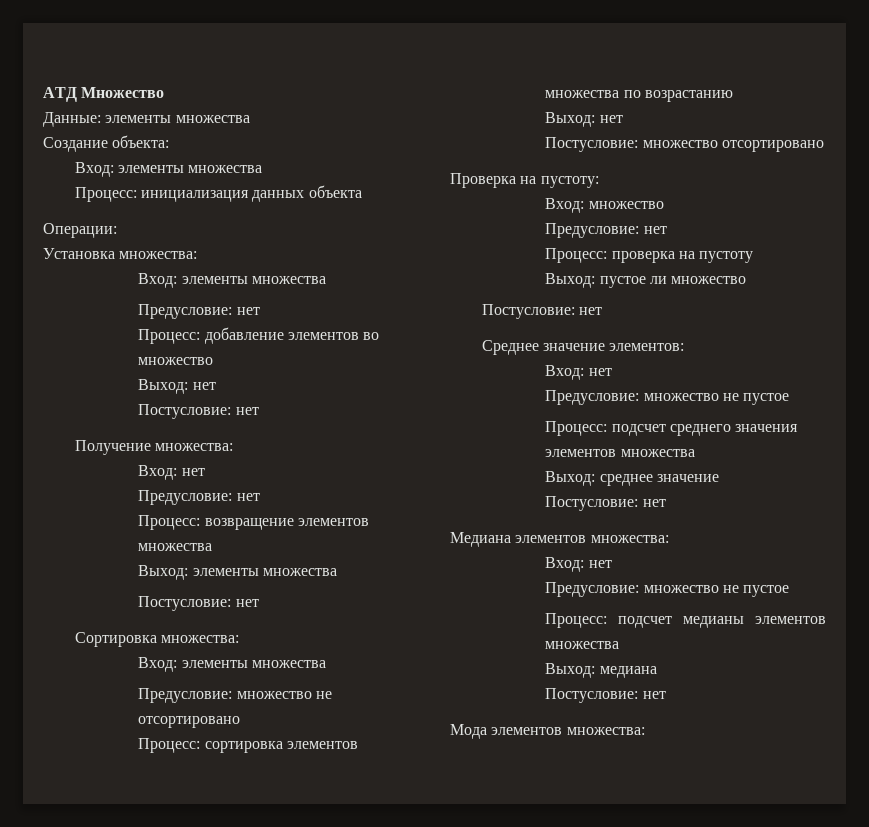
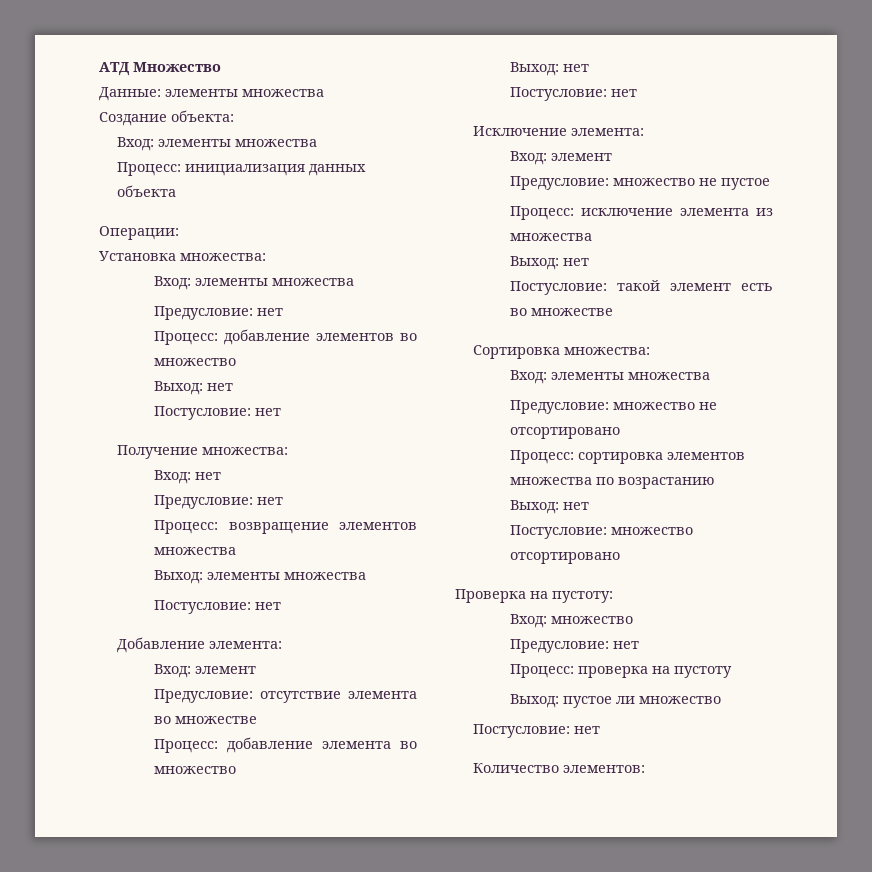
(259, 603) none -> [117,637,283,653] [154,664,257,678] [154,689,417,703] [154,716,258,724] [154,737,417,753] [154,766,237,774] [510,62,590,76] [510,87,638,101] [473,126,645,136] [510,151,613,165] [510,176,771,190] [510,206,773,220] [510,233,593,241] [510,256,590,270] [510,280,773,295] [510,308,614,316] // Добавление элемента: // Вход: элемент // Предусловие: отсутствие элемента во множестве // Процесс: добавление элемента во множество // Выход: нет // Постусловие: нет // Исключение элемента: // Вход: элемент // Предусловие: множество не пустое // Процесс: исключение элемента из множества // Выход: нет // Постусловие: такой элемент есть во множестве
[481,340,606,355] Среднее значение -> [473,763,560,773] Количество
[545,365,612,380] [545,390,790,405] [545,421,799,436] [545,449,695,457] [545,471,719,486] [545,496,666,511] [450,532,669,547] [545,557,612,572] [545,582,790,597] [545,613,826,628] [545,641,620,649] [545,663,657,678] [545,688,666,703] [450,724,645,739] // Вход: нет // Предусловие: множество не пустое // Процесс: подсчет среднего значения элементов множества // Выход: среднее значение // Постусловие: нет // Медиана элементов множества: // Вход: нет // Предусловие: множество не пустое // Процесс: подсчет медианы элементов множества // Выход: медиана // Постусловие: нет // Мода элементов множества: -> (646, 769) none

